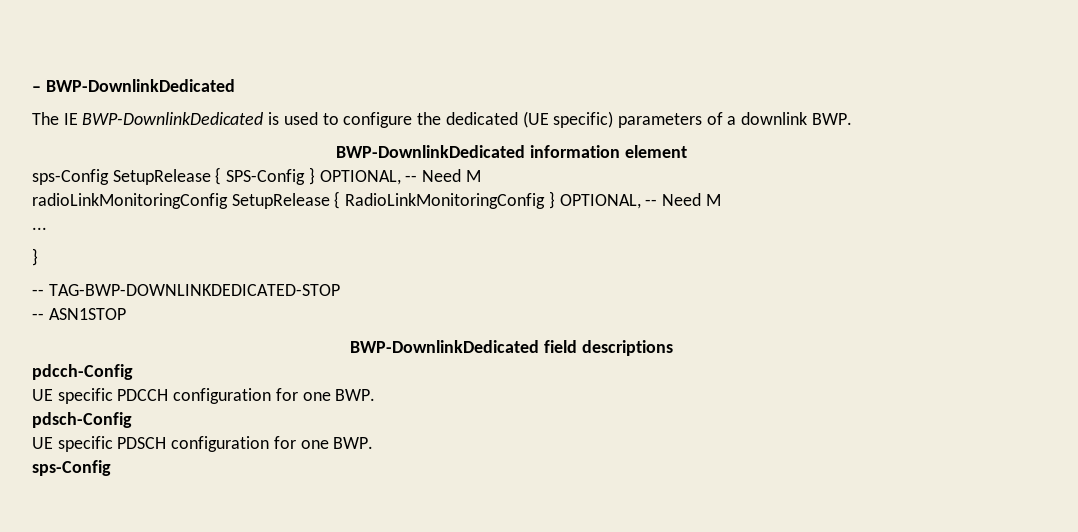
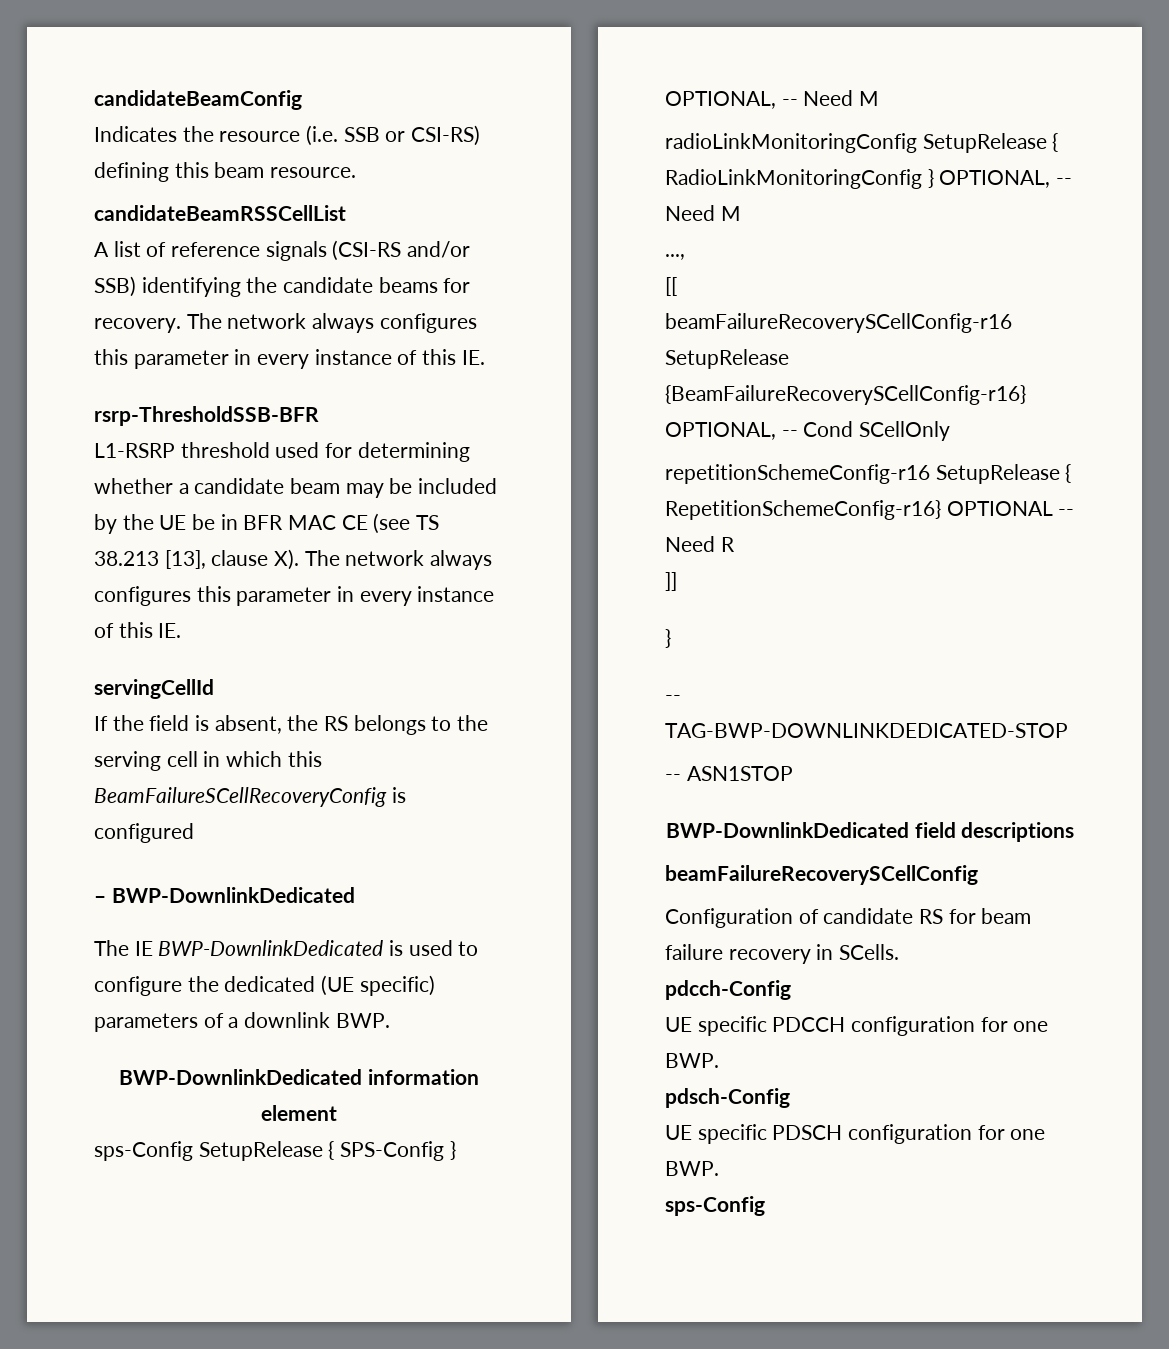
(32, 89) none -> [94,90,302,110] [94,125,481,146] [94,162,357,182] [94,205,346,221] [94,240,471,261] [94,276,471,297] [94,313,477,333] [94,349,485,369] [94,406,319,426] [94,442,470,462] [94,478,498,498] [94,513,440,534] [94,549,493,570] [94,586,495,606] [94,622,182,638] [94,679,214,699] [94,715,489,735] [94,751,322,771] [94,787,406,807] [94,823,194,843] candidateBeamConfig // Indicates the resource (i.e. SSB or CSI-RS) defining this beam resource. // candidateBeamRSSCellList // A list of reference signals (CSI-RS and/or SSB) identifying the candidate beams for recovery. The network always configures this parameter in every instance of this IE. // rsrp-ThresholdSSB-BFR // L1-RSRP threshold used for determining whether a candidate beam may be included by the UE be in BFR MAC CE (see TS 38.213 [13], clause X). The network always configures this parameter in every instance of this IE. // servingCellId // If the field is absent, the RS belongs to the serving cell in which this BeamFailureSCellRecoveryConfig is configured //
[32,227,47,230] ... -> [665,254,685,260] [665,277,677,296] [665,313,1012,333] [665,349,789,369] [665,385,1026,405] [665,421,951,441] [665,464,1072,484] [665,500,1075,520] [665,536,735,552] [665,572,677,591] ..., // [[ // beamFailureRecoverySCellConfig-r16 SetupRelease {BeamFailureRecoverySCellConfig-r16} OPTIONAL, -- Cond SCellOnly // repetitionSchemeConfig-r16 SetupRelease { RepetitionSchemeConfig-r16} OPTIONAL -- Need R // ]]
(673, 348) none -> [665,865,978,885] [665,908,1032,928] [665,944,900,964] // beamFailureRecoverySCellConfig // Configuration of candidate RS for beam failure recovery in SCells.

